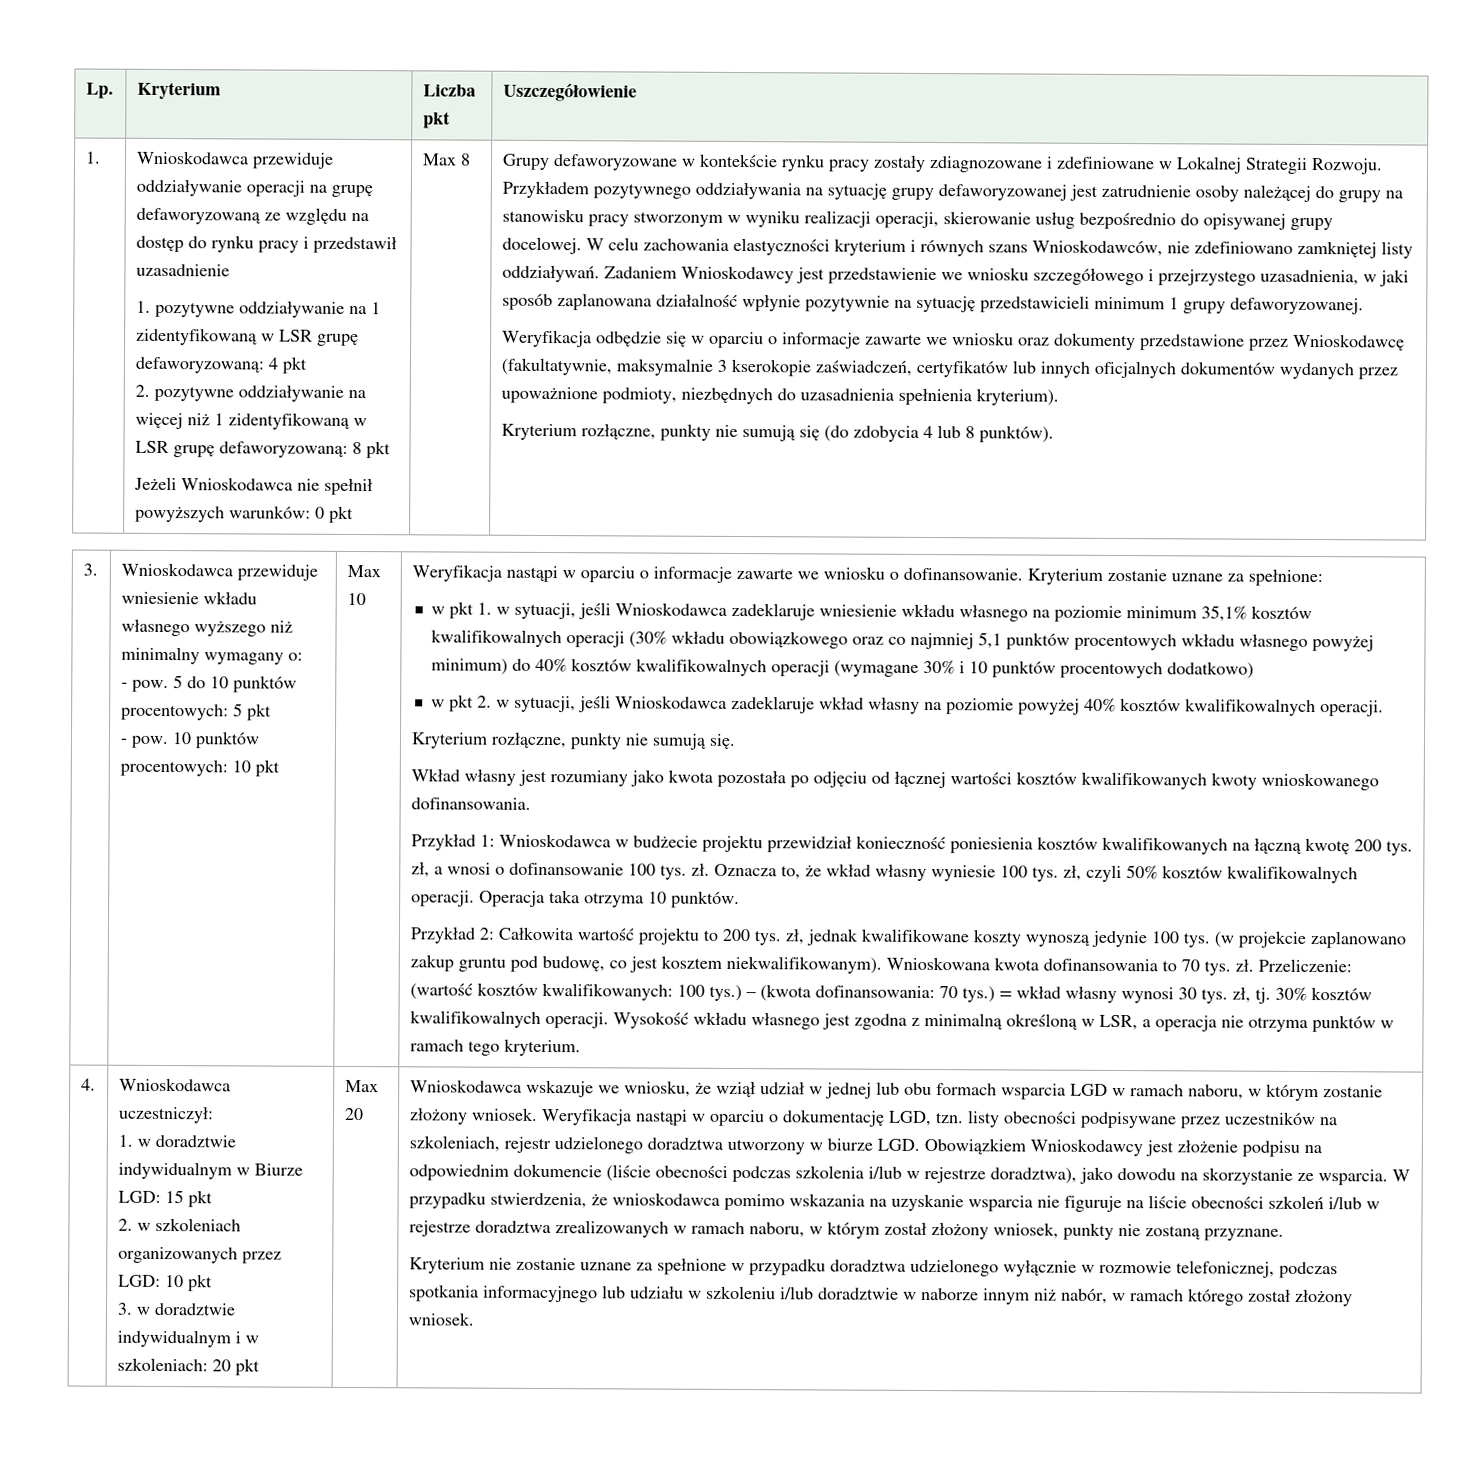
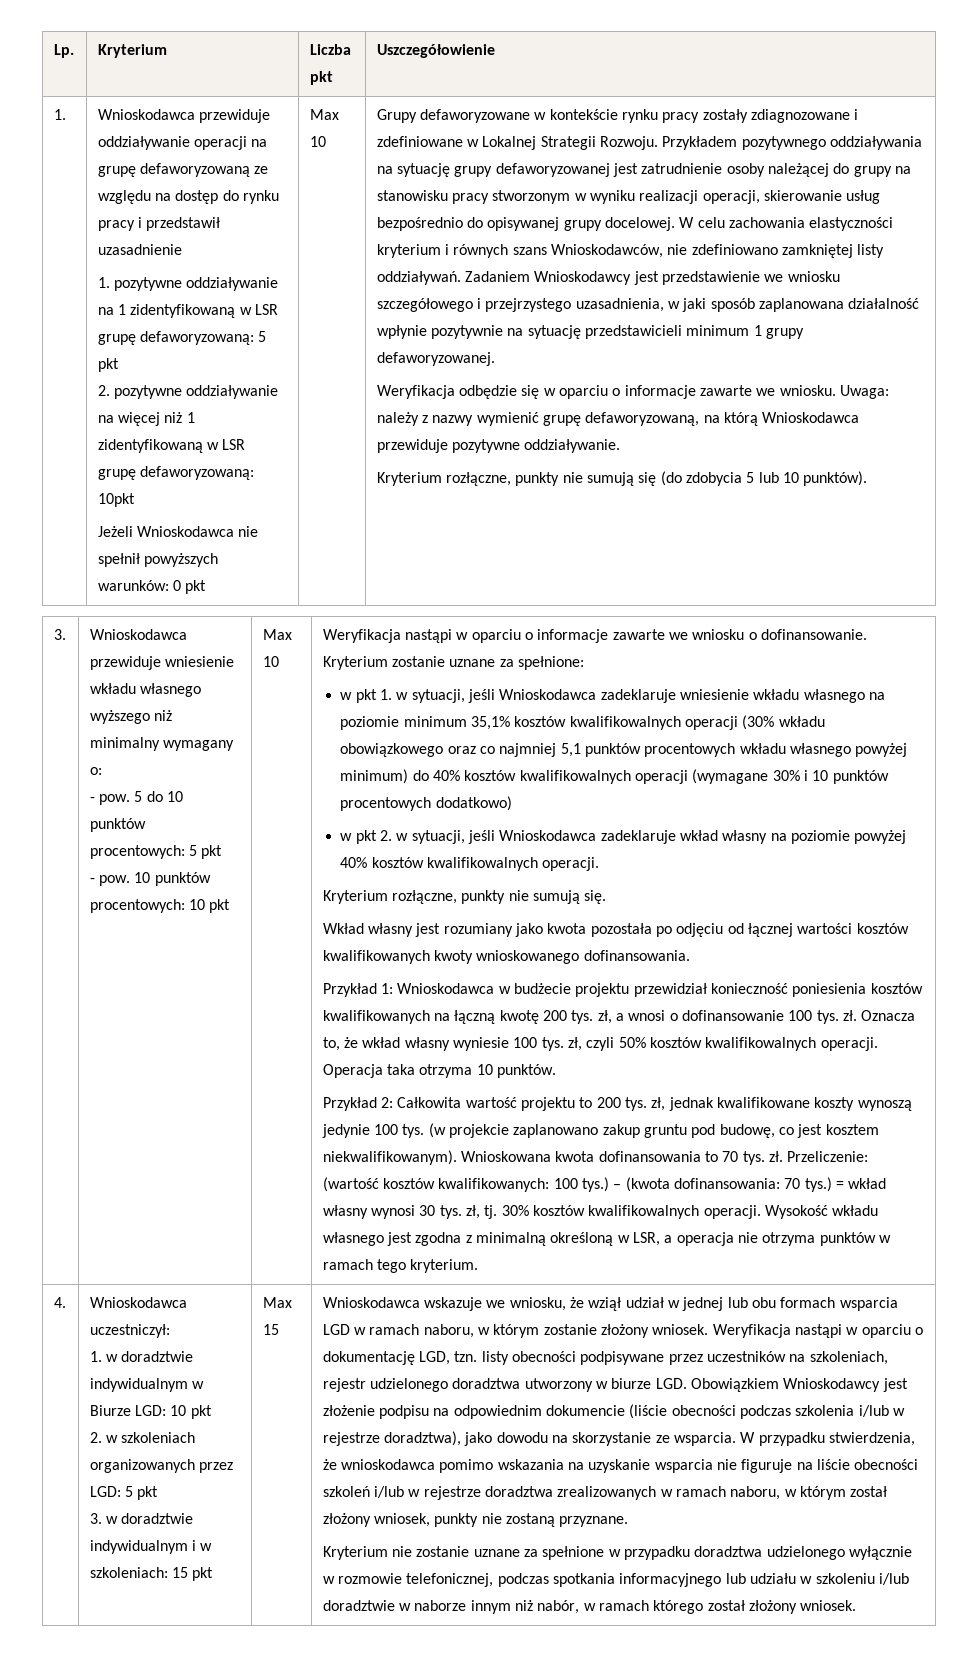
[267,357,278,370] 4 -> [258,331,267,342] 5
[351,441,391,459] 8 pkt -> [97,493,135,507] 10pkt
[459,153,471,166] 8 -> [309,136,326,147] 10
[951,332,1405,351] [500,357,1398,380] [500,386,1059,406] wniosku oraz dokumenty przedstawione przez Wnioskodawcę (fakultatywnie, maksymalnie 3 kserokopie zaświadczeń, certyfikatów lub innych oficjalnych dokumentów wydanych przez upoważnione podmioty, niezbędnych do uzasadnienia spełnienia kryterium). -> [779,385,890,399] [376,412,860,426] [376,439,621,453] wniosku. Uwaga: należy z nazwy wymienić grupę defaworyzowaną, na którą Wnioskodawca przewiduje pozytywne oddziaływanie.
[922,425,975,439] 4 lub 8 -> [746,472,800,483] 5 lub 10
[164,1190,184,1204] 15 -> [170,1405,187,1416] 10
[164,1275,184,1288] 10 -> [125,1486,134,1497] 5
[211,1358,260,1376] [344,1079,379,1093] [343,1107,364,1121] 20 pkt | Max 20 -> [172,1567,214,1581] [262,1297,292,1308] [262,1324,279,1335] 15 pkt | Max 15

